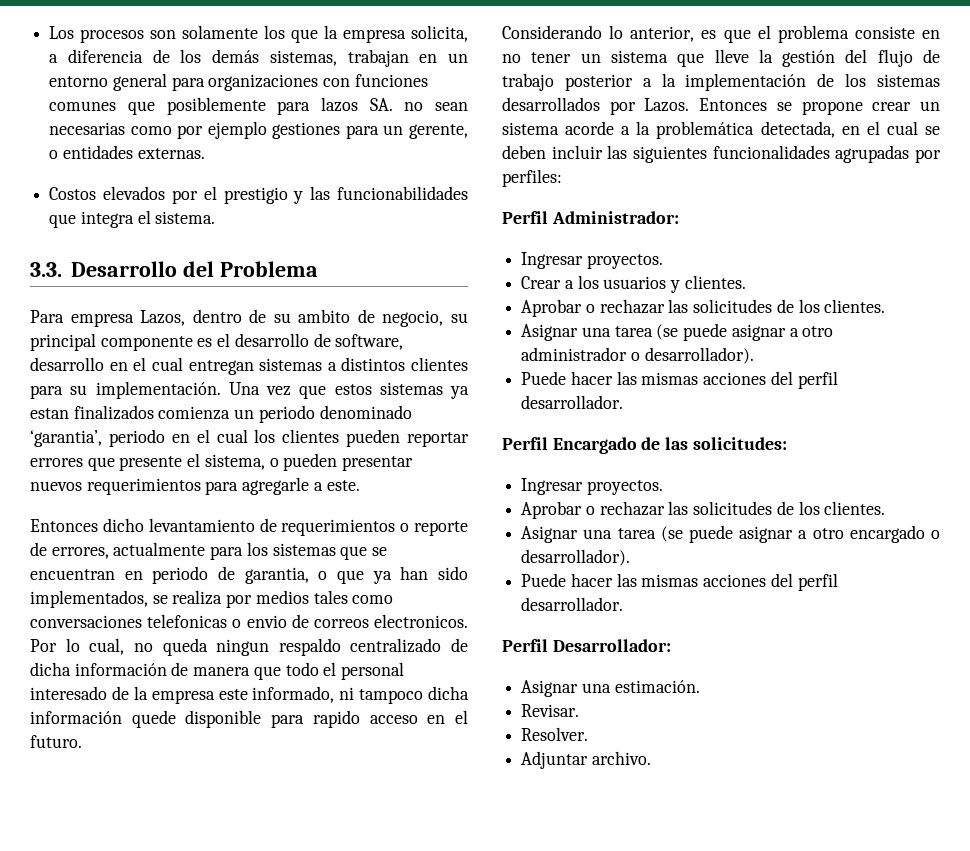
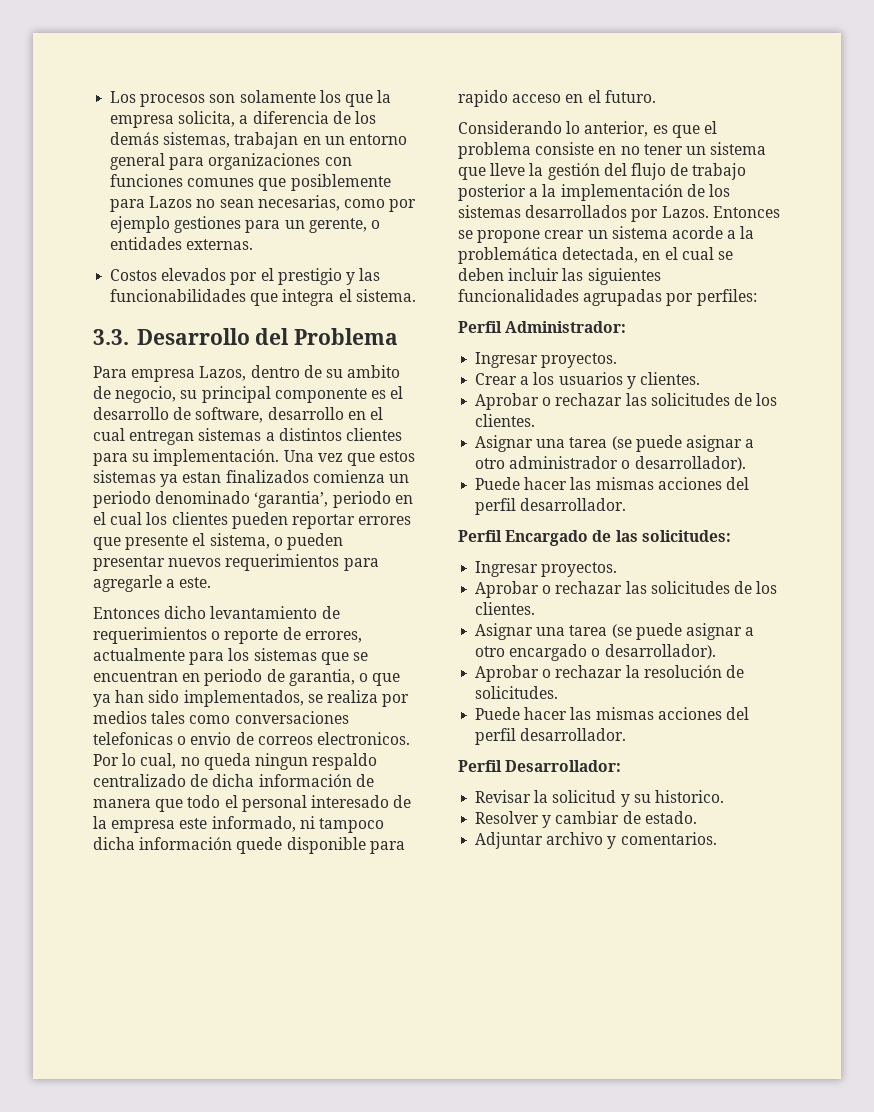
[320,97,393,112] lazos SA. -> [149,196,193,208] Lazos
[49,122,126,135] necesarias -> [257,195,340,211] necesarias,
(631, 557) none -> [475,665,744,682] [475,686,559,699] // Aprobar o rechazar la resolución de solicitudes.
[521,680,700,697] [521,704,580,717] [521,727,589,741] [521,751,651,769] Asignar una estimación. // Revisar. // Resolver. // Adjuntar archivo. -> [475,790,724,807] [475,811,697,828] [475,832,717,849] Revisar la solicitud y su historico. // Resolver y cambiar de estado. // Adjuntar archivo y comentarios.

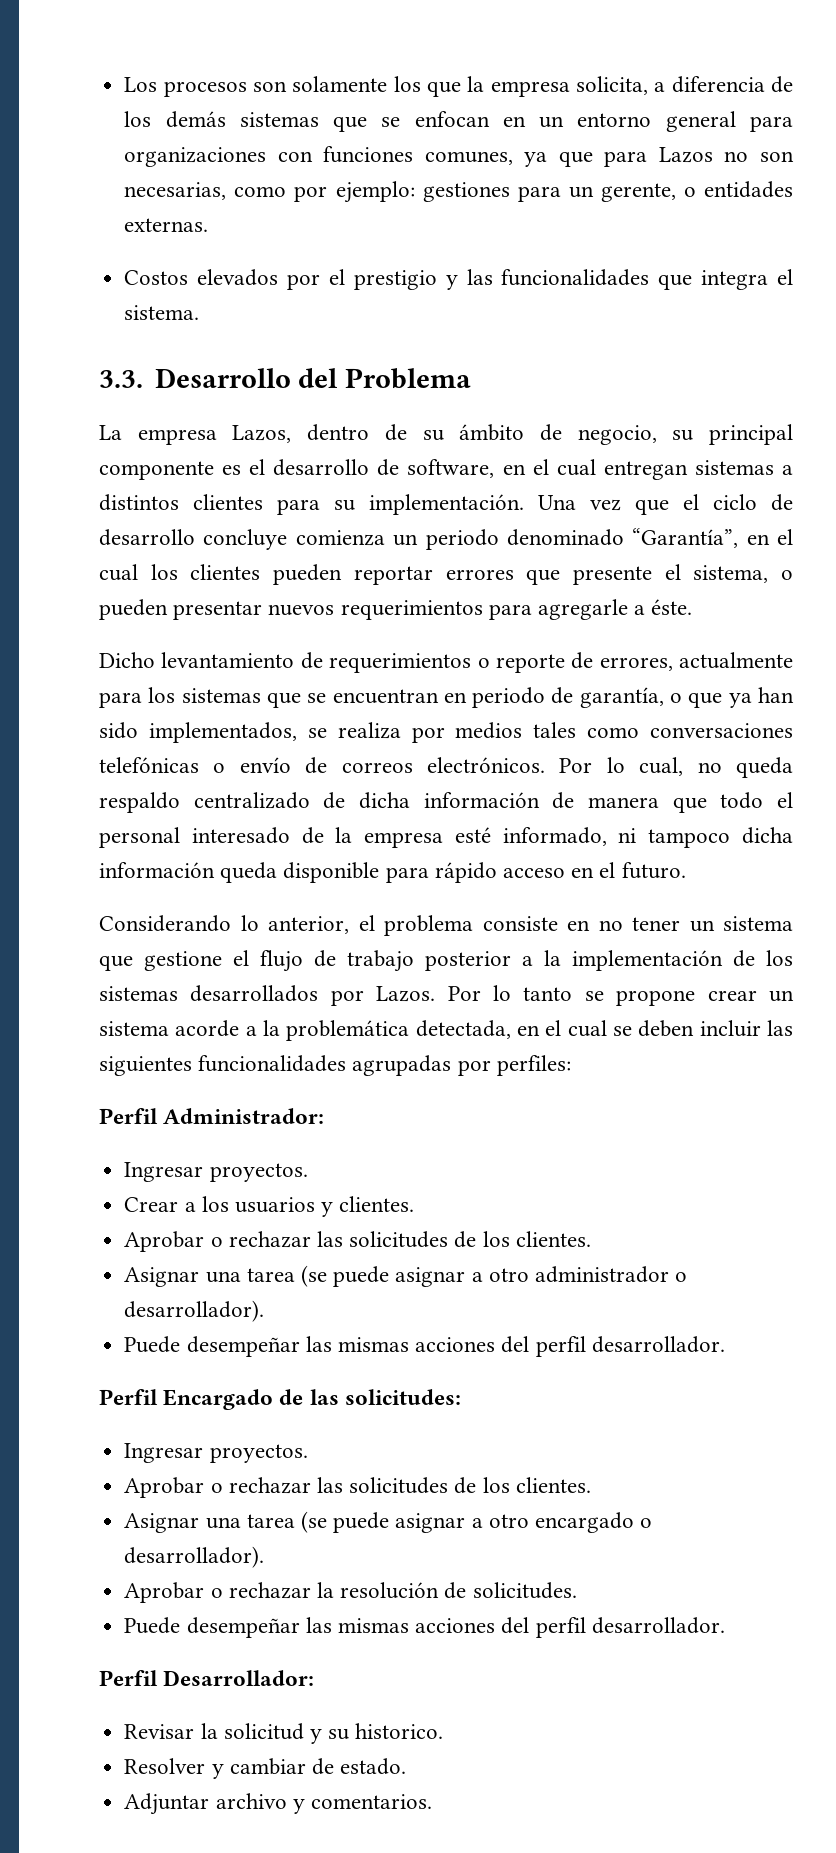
[163,132,299,149] sistemas, trabajan -> [239,111,490,132] sistemas que se enfocan
[187,174,391,191] comunes que posiblemente -> [424,151,593,167] comunes, ya que
[219,199,254,208] sean -> [760,151,795,162] son
[110,216,171,233] ejemplo -> [335,181,415,203] ejemplo:
[110,289,247,302] funcionabilidades -> [501,269,650,286] funcionalidades
[93,366,127,378] Para -> [99,425,122,440] La
[347,365,401,378] ambito -> [459,424,525,441] ámbito
[267,407,344,420] desarrollo -> (495, 468) none
[379,451,416,462] [93,470,309,487] estos sistemas ya estan finalizados -> [683,494,793,511] [99,529,288,550] el ciclo de desarrollo concluye
[254,491,391,508] ‘garantia’, periodo -> [632,528,739,548] “Garantía”,
[179,577,212,588] [93,606,207,619] este. // Entonces dicho -> [651,599,693,615] [99,652,155,668] éste. // Dicho
[288,669,355,686] garantia, -> [579,687,664,708] garantía,
[93,732,232,745] telefonicas o envio -> [99,757,291,773] telefónicas o envío
[316,732,410,745] electronicos. -> [427,757,545,773] electrónicos.
[254,753,308,770] ningun -> (793, 767) none
[179,818,208,829] este -> [454,827,491,843] esté
[236,837,283,854] quede -> [220,862,278,883] queda
[458,90,508,107] rapido -> [434,862,497,883] rápido
[652,125,700,138] es que -> (349, 925) none
[490,163,627,180] lleve la gestión del -> [144,950,249,971] gestione el
[712,206,780,218] Entonces -> [447,985,573,1001] Por lo tanto
[524,477,568,490] hacer -> [186,1336,300,1357] desempeñar
[524,707,568,720] hacer -> [186,1617,300,1638] desempeñar

